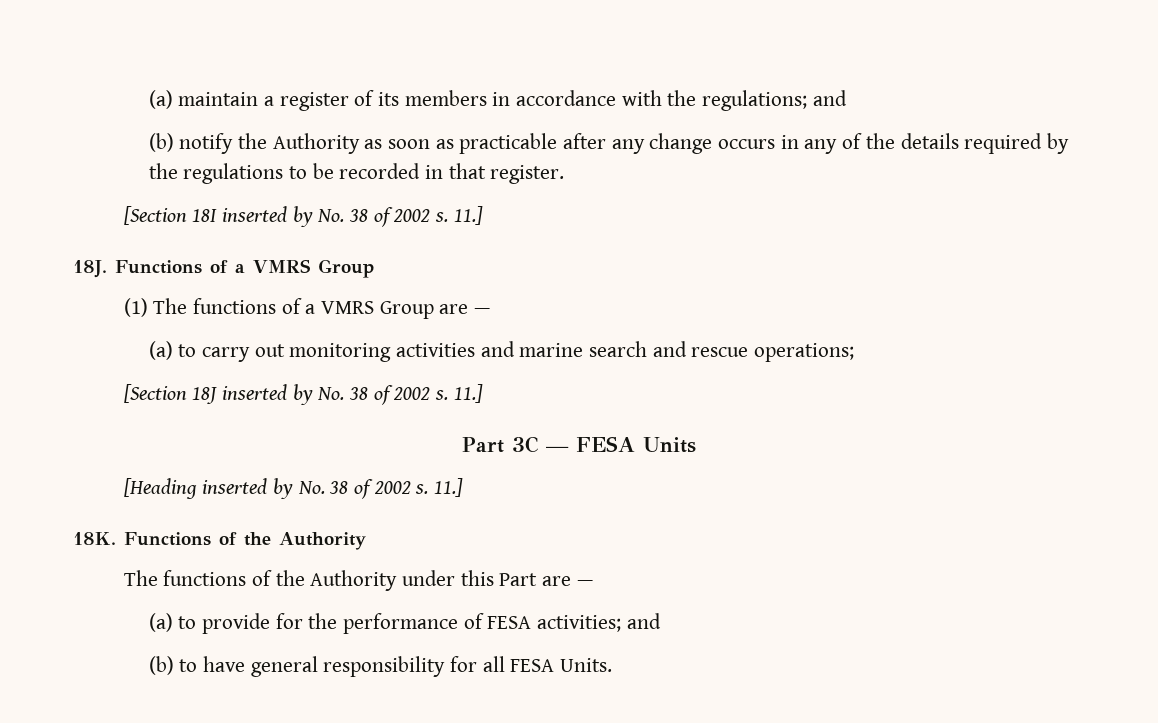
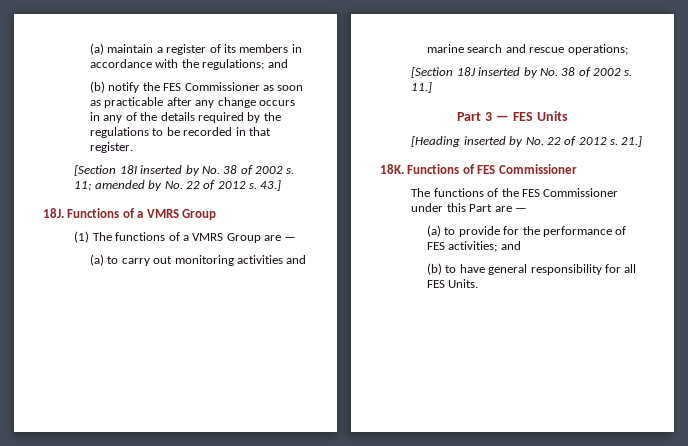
[272,133,360,154] Authority -> [163,82,260,91] FES Commissioner
[453,206,483,225] 11.] -> [74,180,282,191] 11; amended by No. 22 of 2012 s. 43.]
[511,436,635,453] 3C — FESA -> [485,112,533,121] 3 — FES
[329,478,463,499] 38 of 2002 s. 11.] -> [546,136,643,147] 22 of 2012 s. 21.]
[244,532,366,550] the Authority -> [477,164,577,174] FES Commissioner
[310,570,398,591] Authority -> [521,188,619,197] FES Commissioner
[487,616,532,629] FESA -> [427,242,446,250] FES
[510,659,555,672] FESA -> [427,280,446,288] FES

